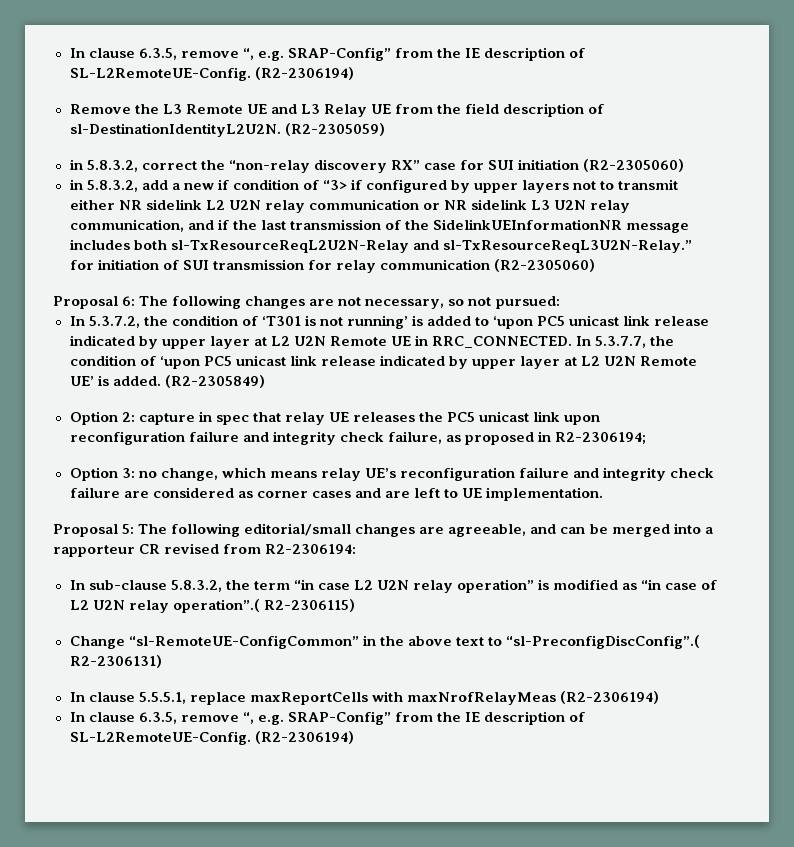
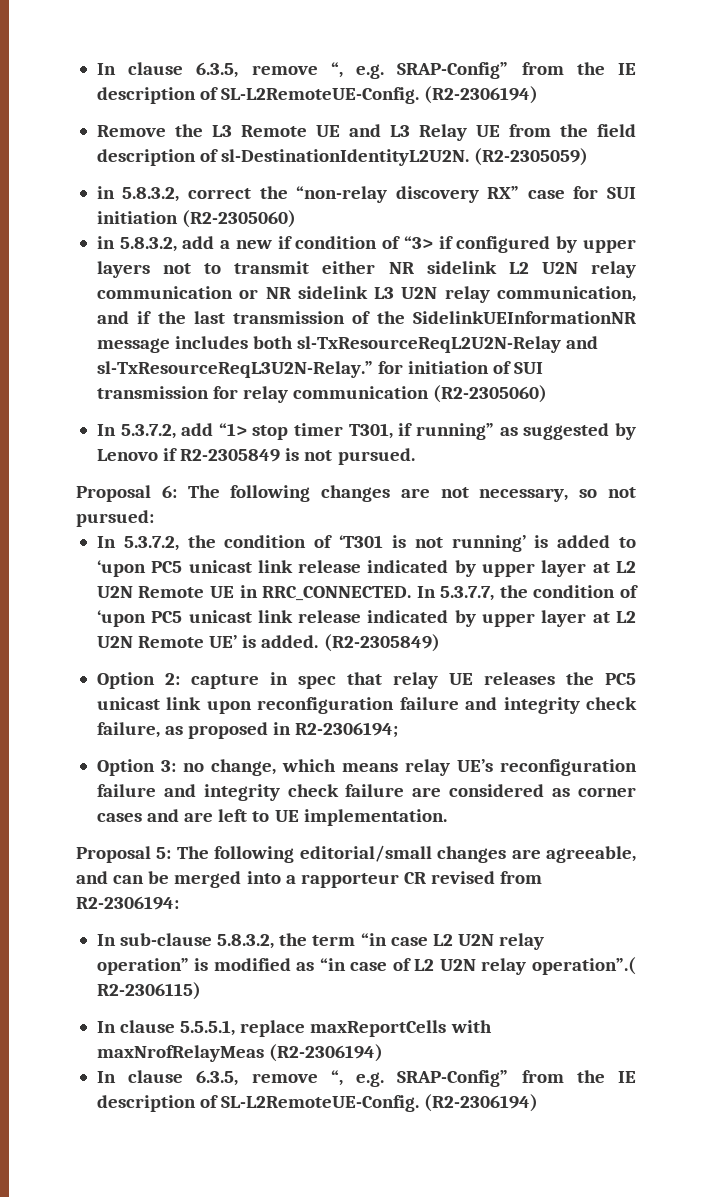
(595, 265) none -> [96,423,636,440] [96,448,415,465] // In 5.3.7.2, add “1> stop timer T301, if running” as suggested by Lenovo if R2-2305849 is not pursued.
[69,635,700,649] [69,655,162,668] // Change “sl-RemoteUE-ConfigCommon” in the above text to “sl-PreconfigDiscConfig”.( R2-2306131) -> (201, 991) none

